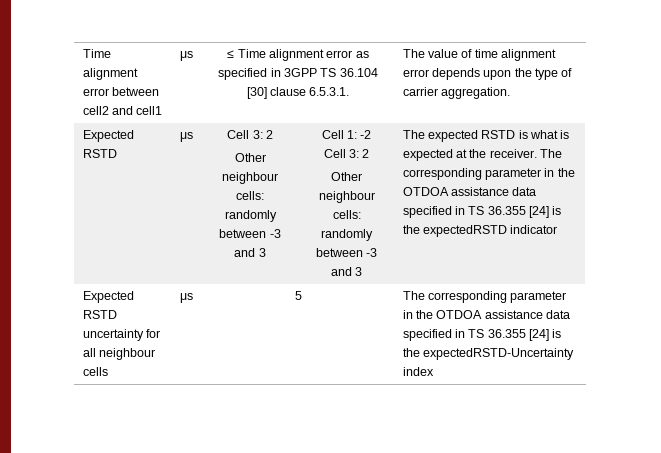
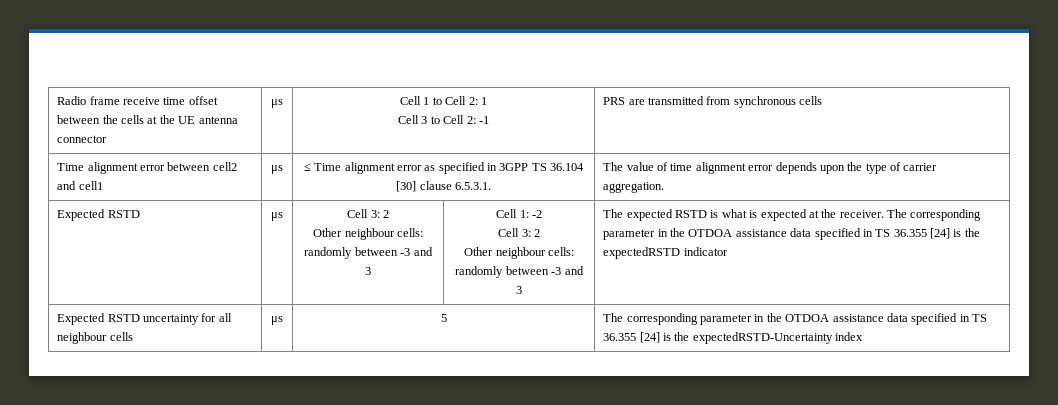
(82, 53) none -> [57,96,218,105] [57,115,238,124] [57,135,108,143] [271,99,283,108] [400,96,487,105] [398,115,489,124] [603,96,823,108] Radio frame receive time offset between the cells at the UE antenna connector | μs | Cell 1 to Cell 2: 1 // Cell 3 to Cell 2: -1 | PRS are transmitted from synchronous cells //

